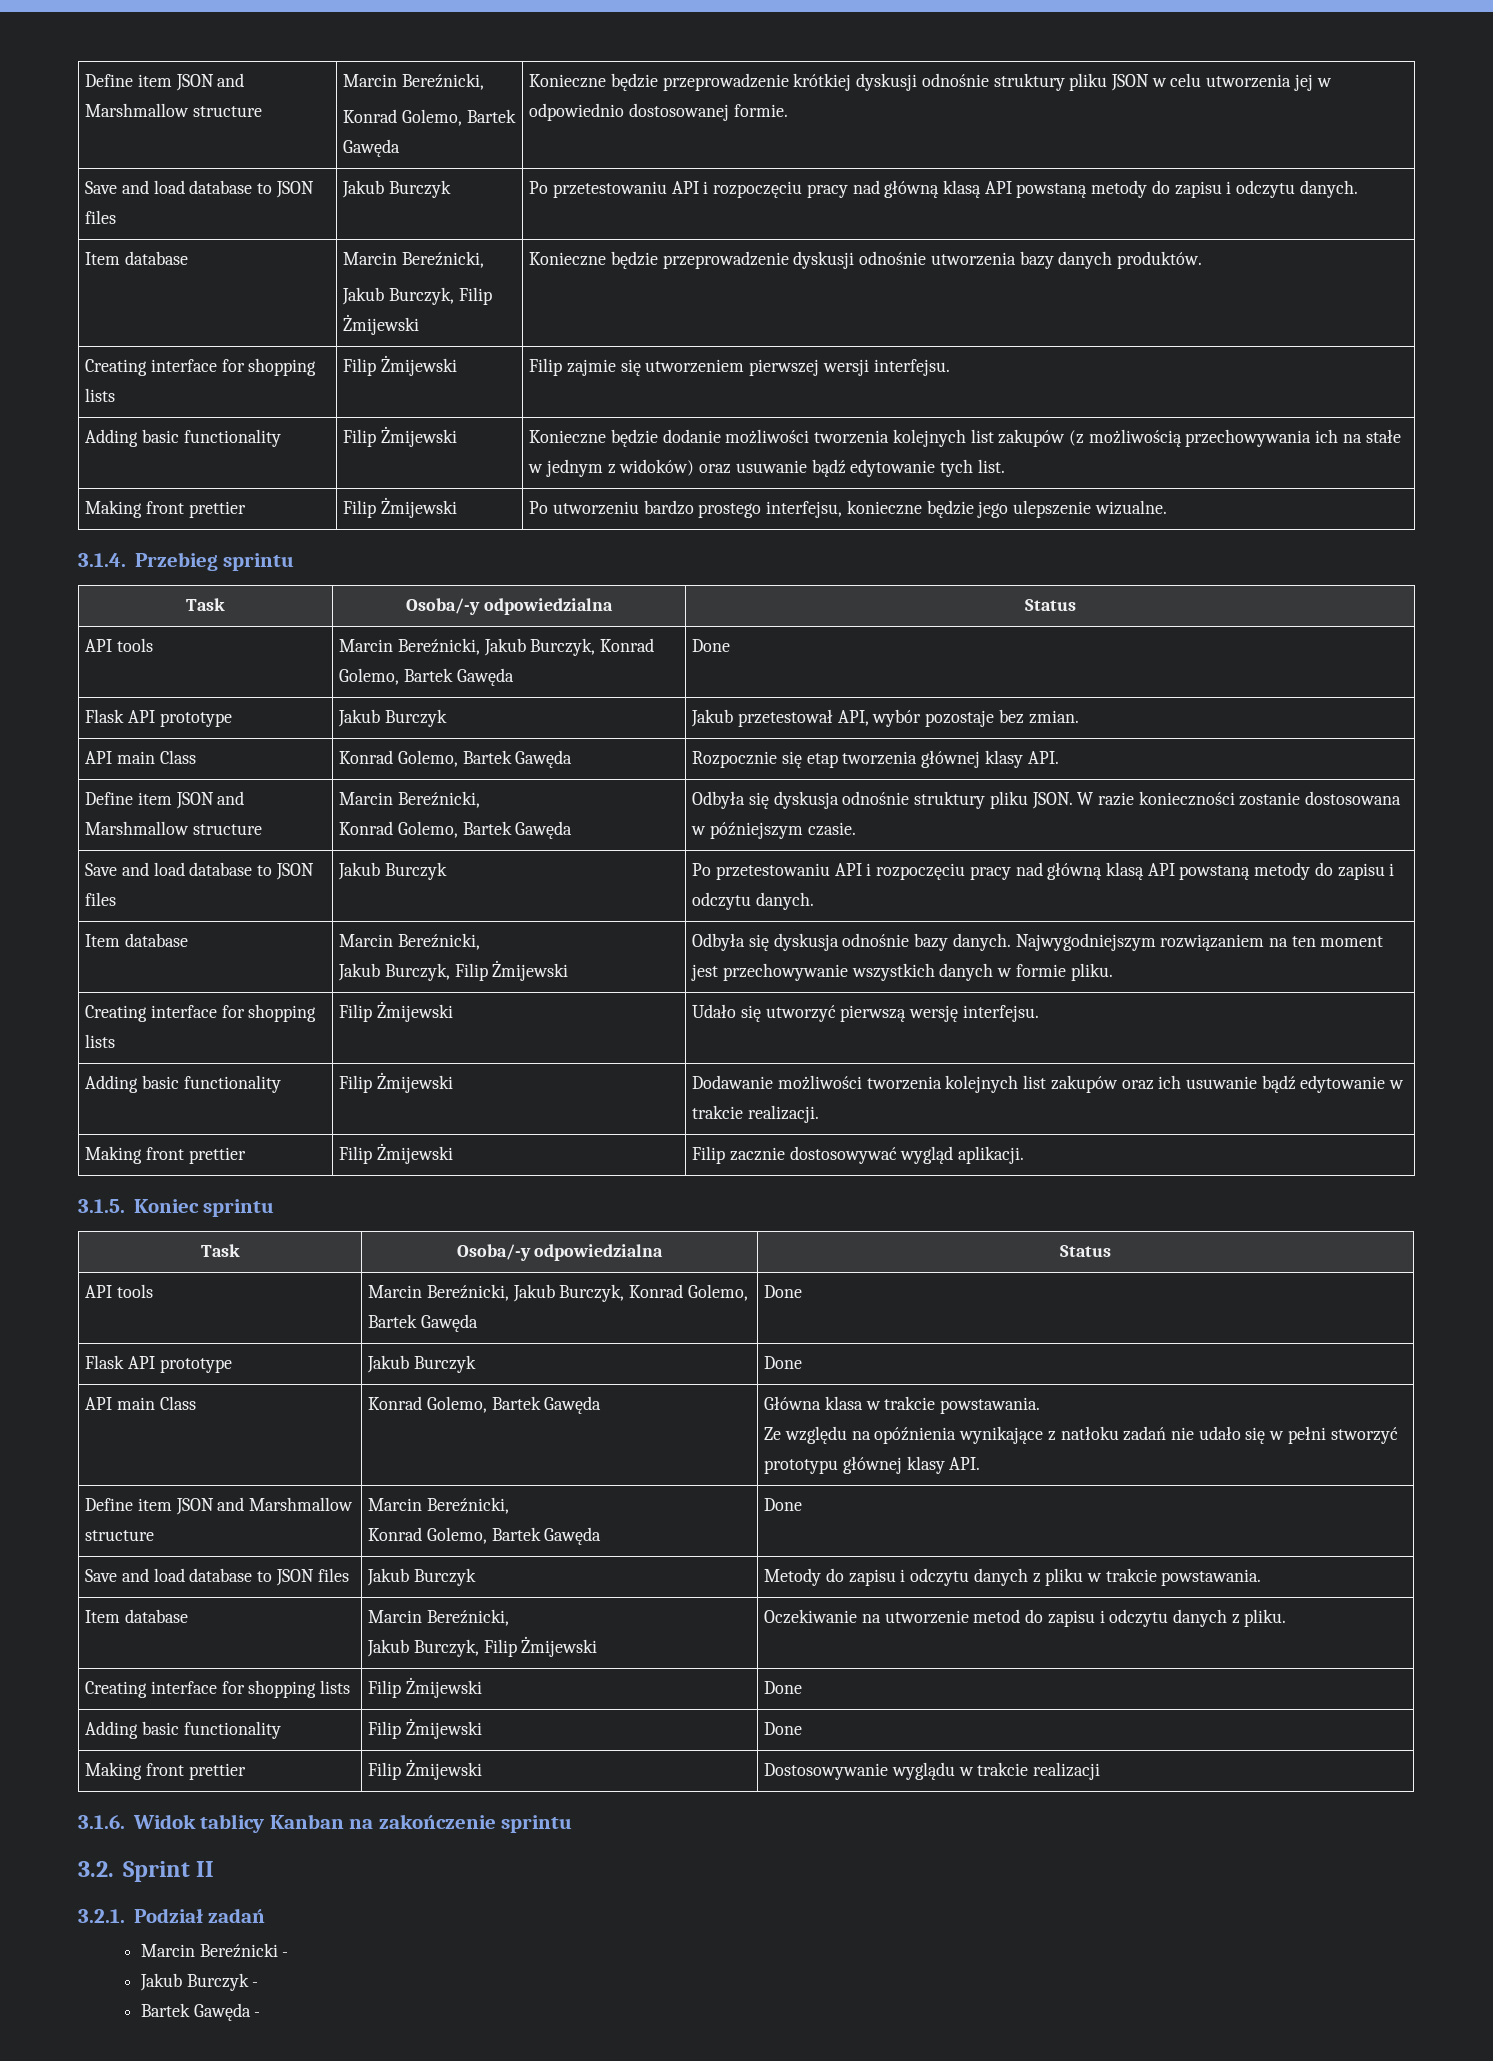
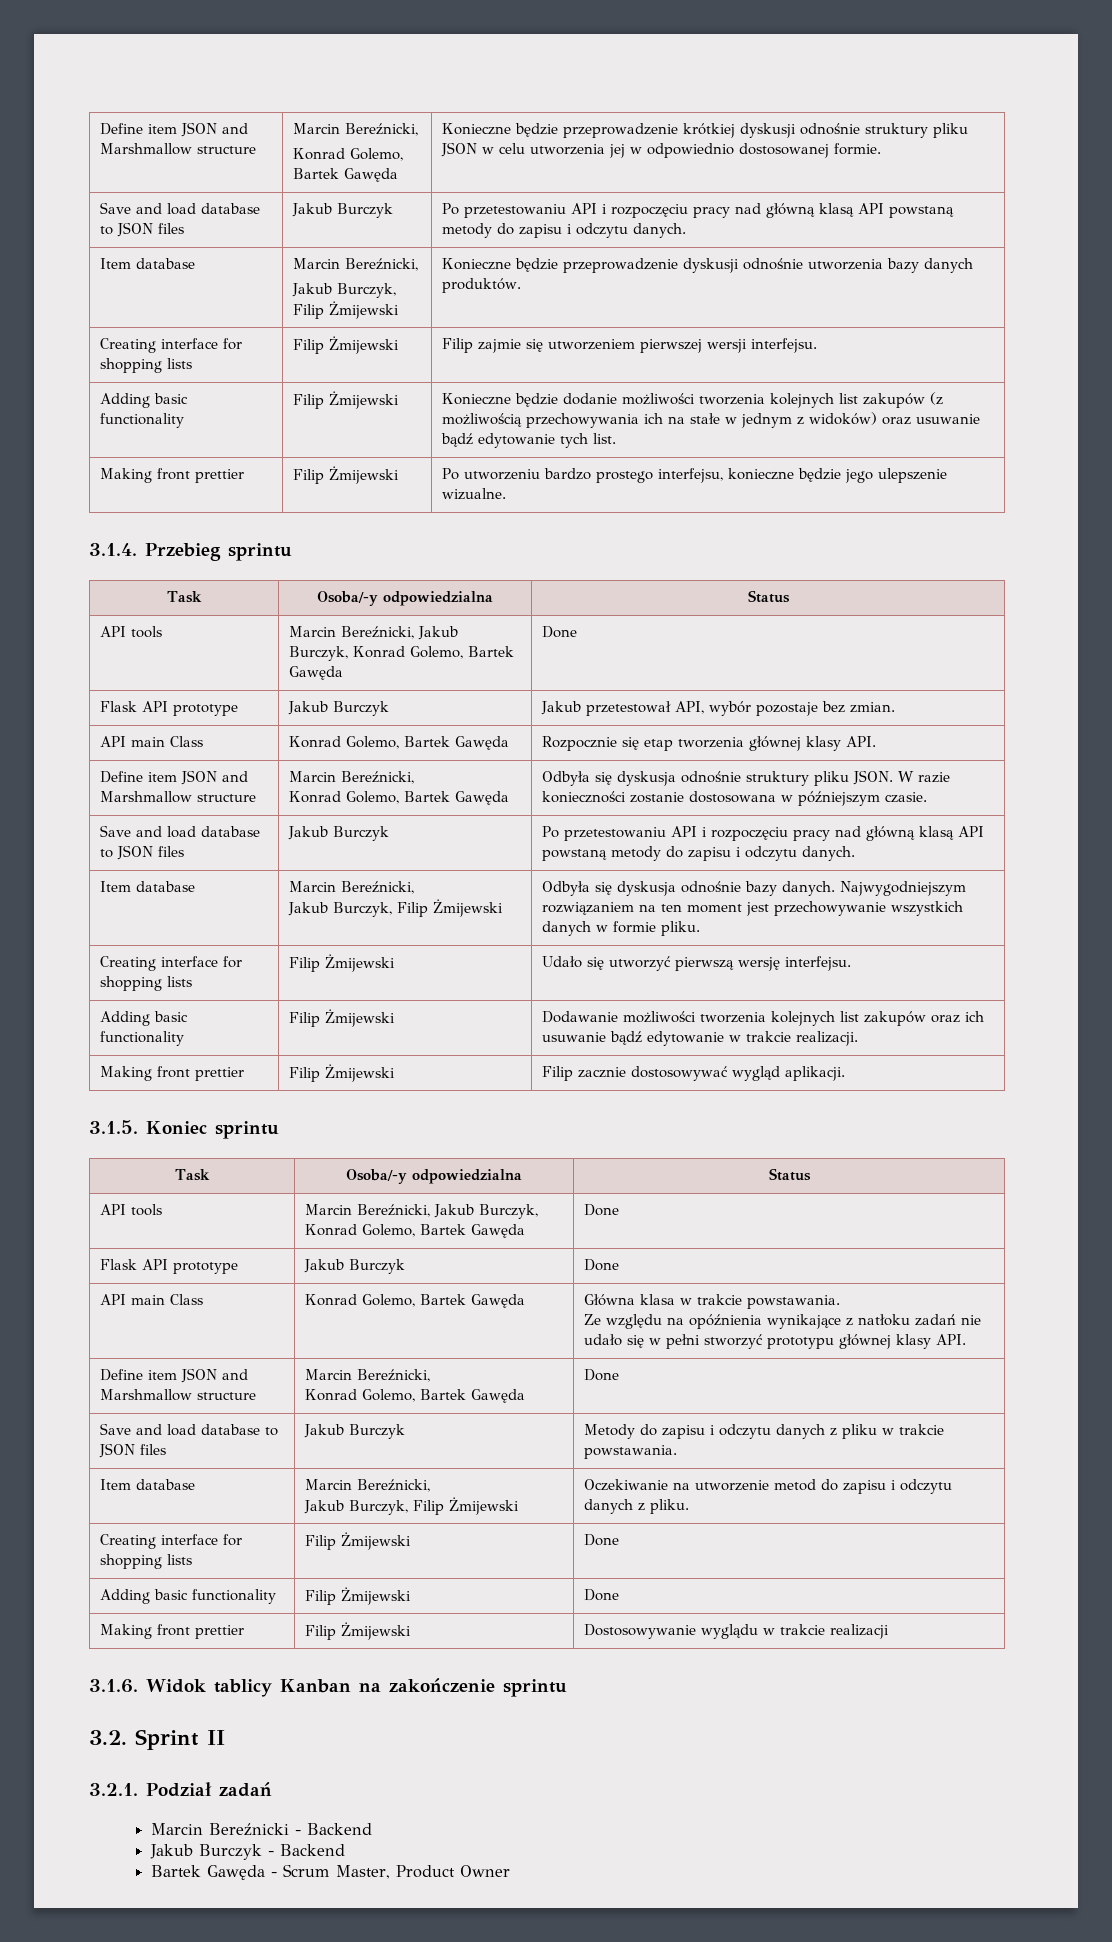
(289, 1954) none -> [306,1823,372,1835] Backend
(259, 1984) none -> [279,1844,345,1856] Backend
(261, 2014) none -> [282,1864,510,1879] Scrum Master, Product Owner

